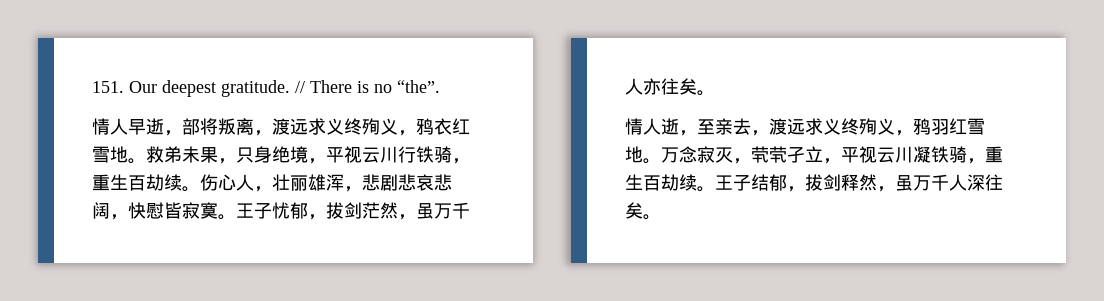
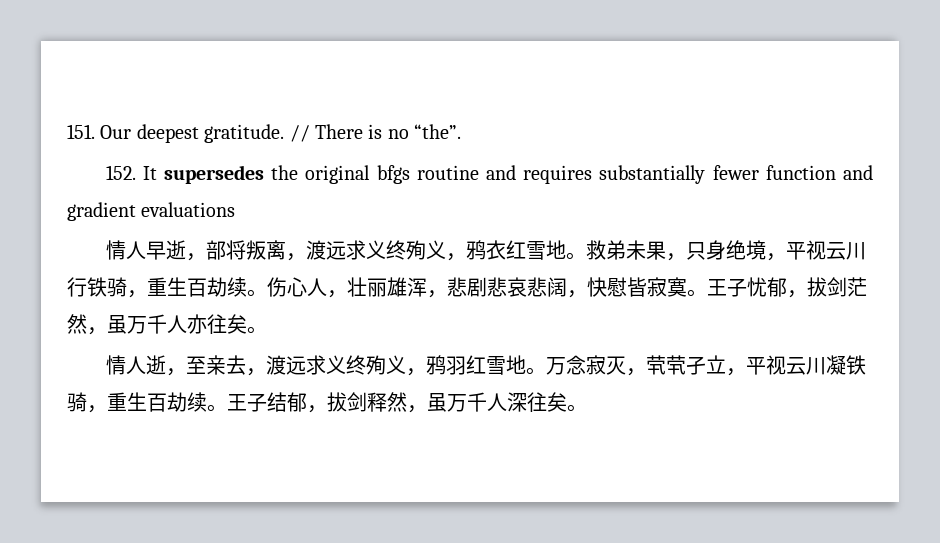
(440, 86) none -> [105,165,873,184] [67,202,236,221] // 152. It supersedes the original bfgs routine and requires substantially fewer function and gradient evaluations

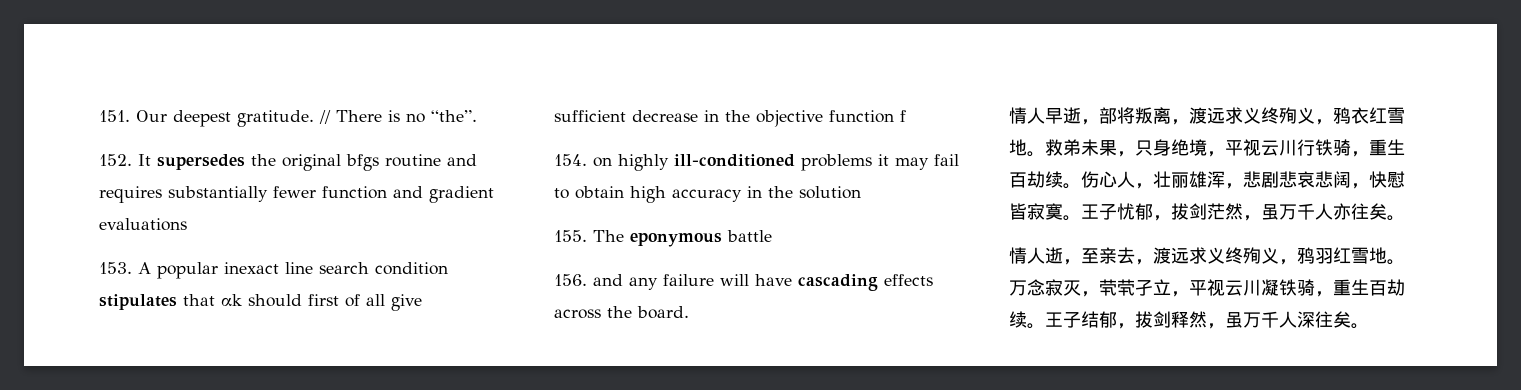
(236, 209) none -> [99,262,448,279] [99,294,422,311] [554,110,906,127] [554,154,959,171] [554,186,861,203] [554,230,772,247] [554,274,933,291] [554,306,689,319] // 153. A popular inexact line search condition stipulates that αk should first of all give // sufficient decrease in the objective function f // 154. on highly ill-conditioned problems it may fail to obtain high accuracy in the solution // 155. The eponymous battle // 156. and any failure will have cascading effects across the board.

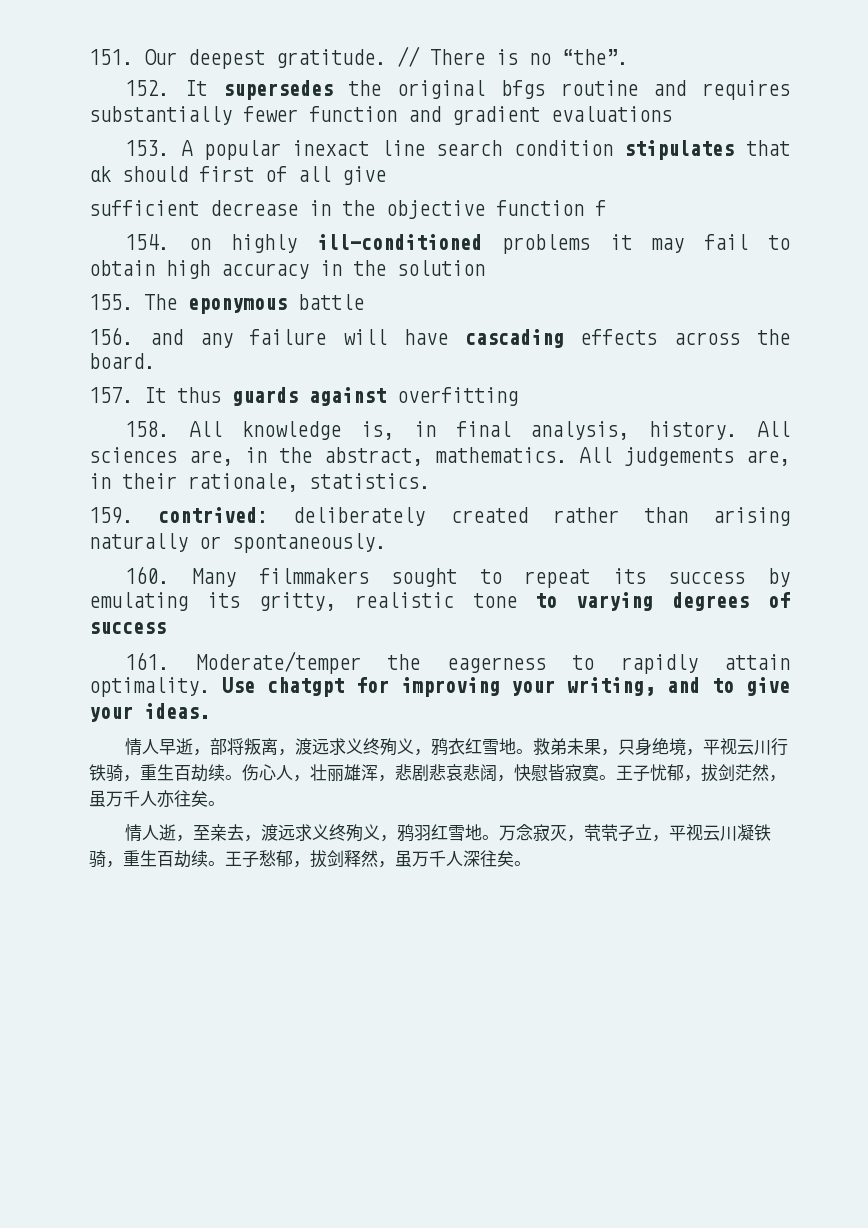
(689, 312) none -> [89,387,518,406] [125,421,791,440] [89,447,790,466] [89,473,430,492] [89,507,790,526] [89,533,386,553] [125,566,791,588] [89,592,790,611] [89,622,166,634] [125,651,790,674] [89,677,791,697] [89,703,210,722] // 157. It thus guards against overfitting // 158. All knowledge is, in final analysis, history. All sciences are, in the abstract, mathematics. All judgements are, in their rationale, statistics. // 159. contrived: deliberately created rather than arising naturally or spontaneously. // 160. Many filmmakers sought to repeat its success by emulating its gritty, realistic tone to varying degrees of success // 161. Moderate/temper the eagerness to rapidly attain optimality. Use chatgpt for improving your writing, and to give your ideas.
[1081,311,1099,328] 结 -> [259,850,276,867] 愁

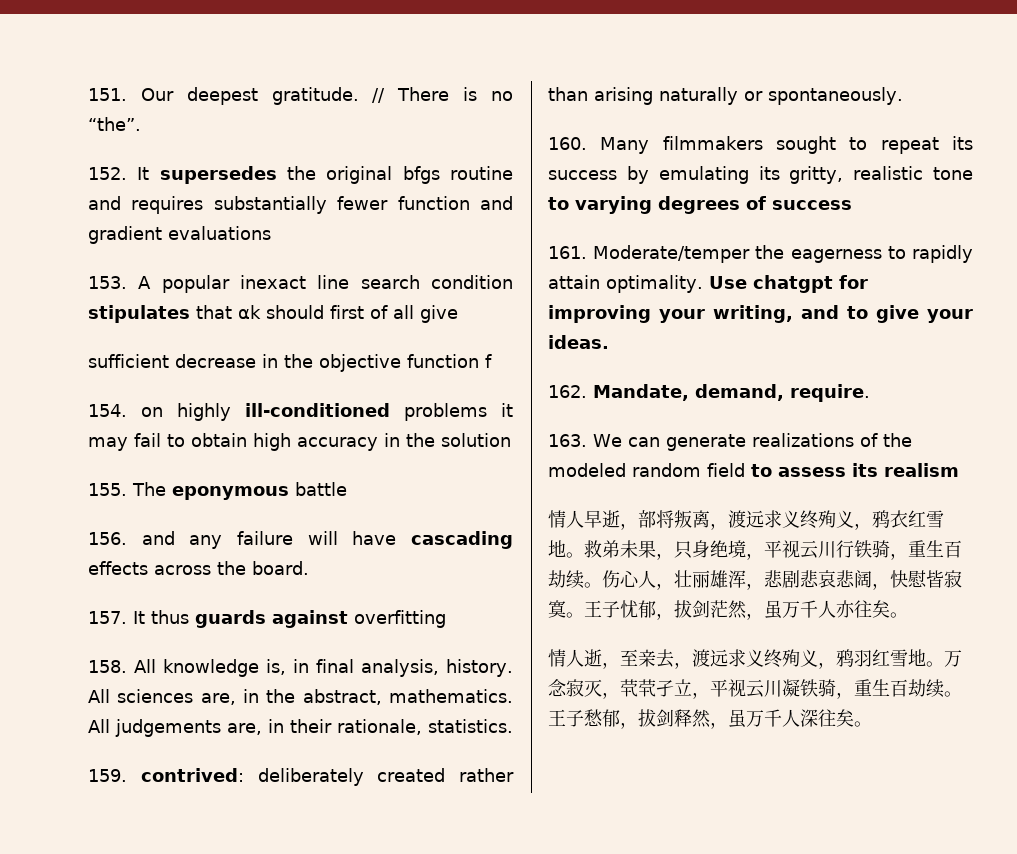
(210, 711) none -> [548,384,870,402] [548,433,912,451] [548,463,959,477] // 162. Mandate, demand, require. // 163. We can generate realizations of the modeled random field to assess its realism

